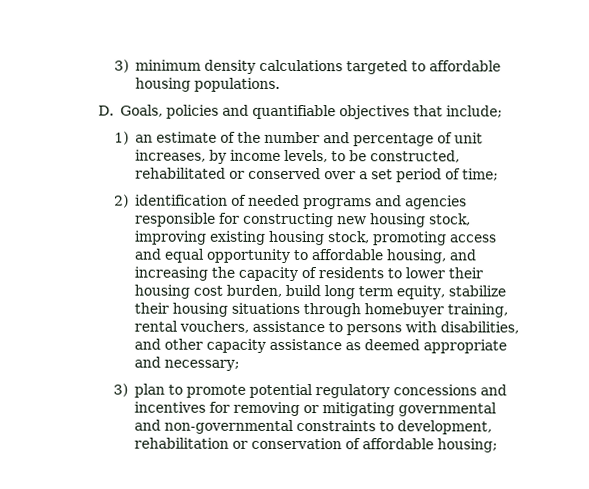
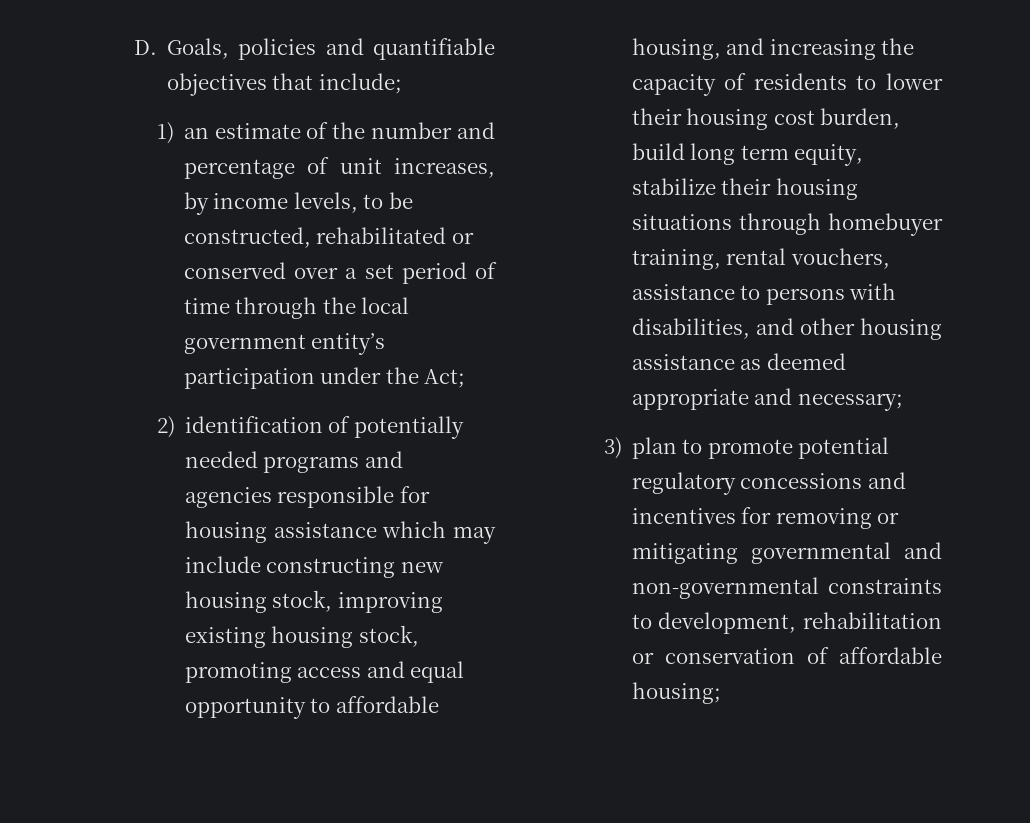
[113,59,501,75] [134,77,280,92] 3) minimum density calculations targeted to affordable housing populations. // -> (133, 47) none
[461,168,499,181] time; -> [183,297,410,319] [183,333,386,355] [183,367,466,389] time through the local government entity’s participation under the Act;
(247, 200) none -> [353,416,464,439] potentially
(240, 218) none -> [184,521,496,544] [184,556,261,573] housing assistance which may include
[205,338,266,353] capacity -> [860,318,942,340] housing

